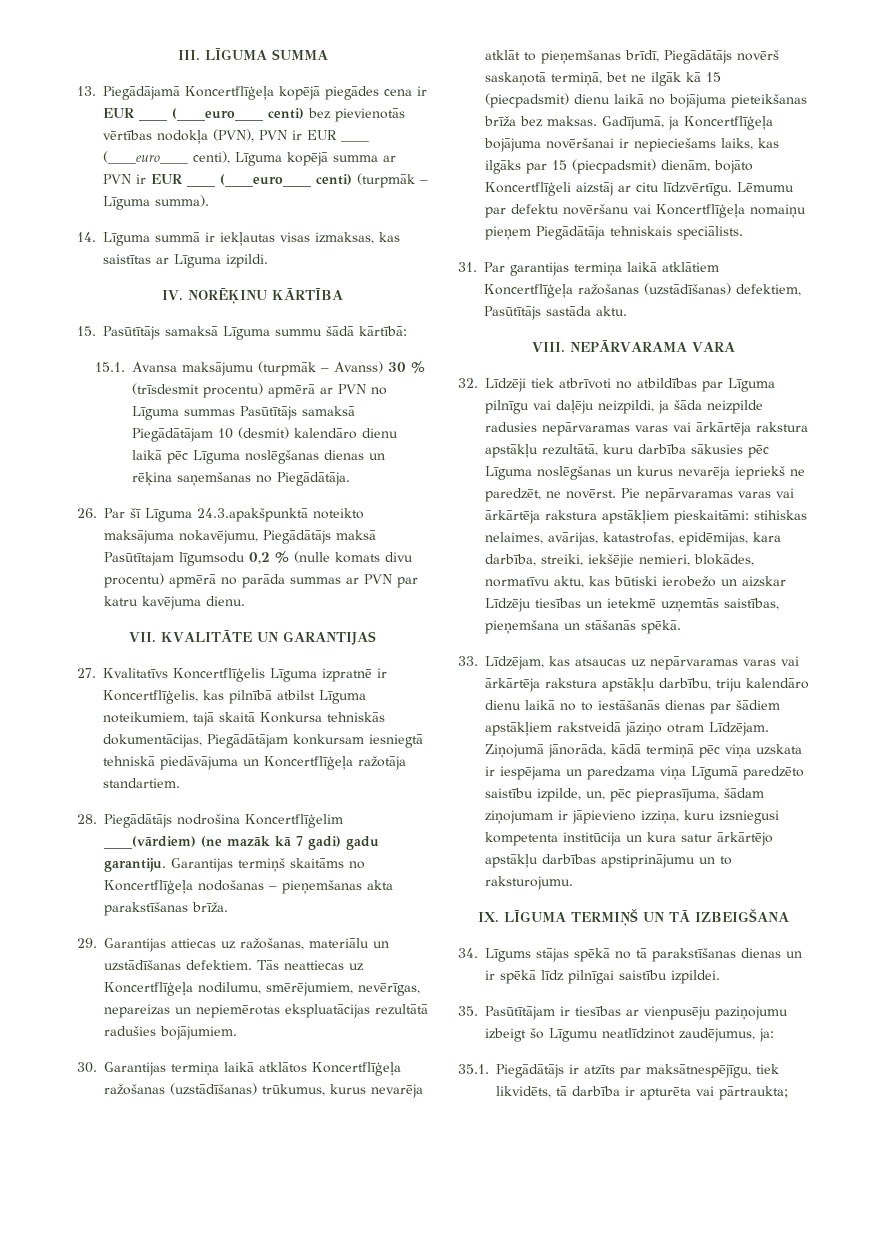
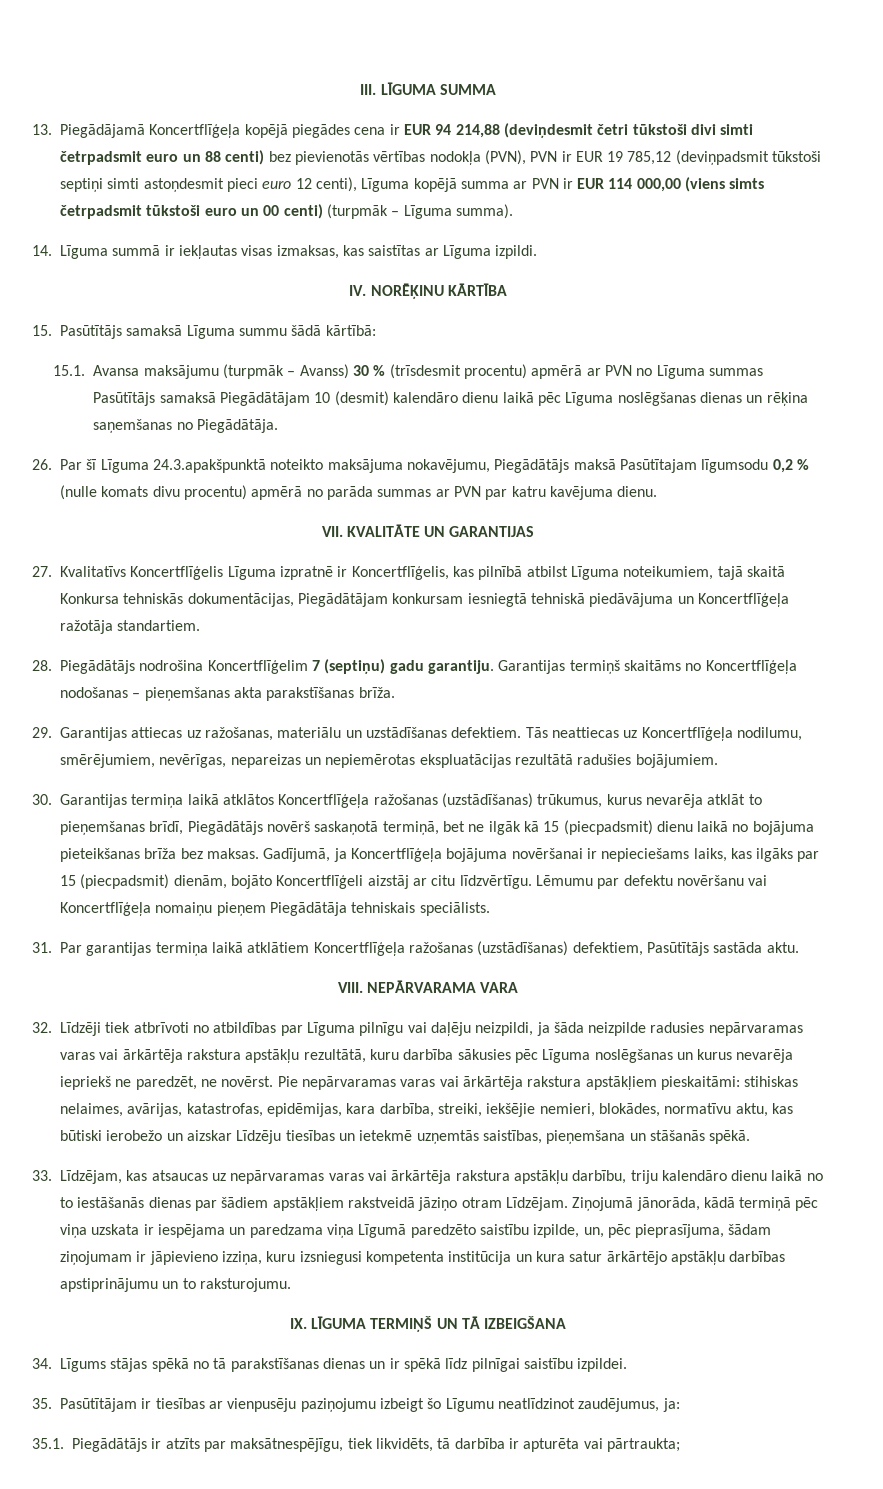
[139,108,263,121] ____ (____euro____ -> [435,123,754,138] [60,151,221,165] 94 214,88 (deviņdesmit četri tūkstoši divi simti četrpadsmit euro un 88
[341,140,369,142] [103,151,188,164] ____ (____euro____ -> [607,150,822,165] [60,178,312,192] 19 785,12 (deviņpadsmit tūkstoši septiņi simti astoņdesmit pieci euro 12
[187,174,311,187] ____ (____euro____ -> [608,177,765,192] [60,205,280,219] 114 000,00 (viens simts četrpadsmit tūkstoši euro un 00
[104,836,341,850] ____(vārdiem) (ne mazāk kā 7 gadi) -> [311,659,386,674] 7 (septiņu)

